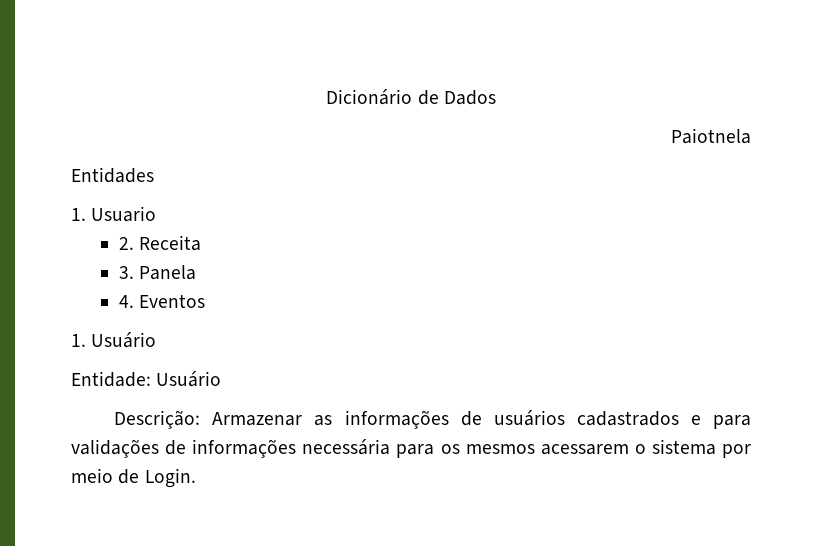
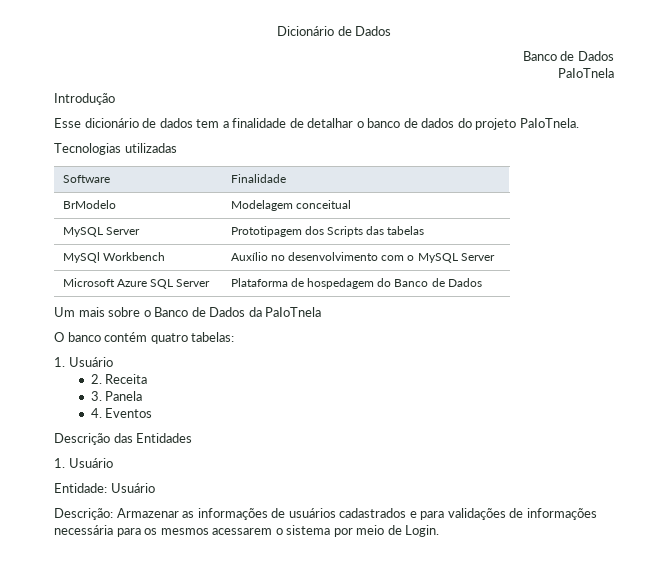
[671,128,751,144] [71,167,154,183] [71,206,157,222] Paiotnela // Entidades // 1. Usuario -> [522,51,614,61] [558,68,614,78] [54,93,115,105] [54,118,579,130] [54,143,177,155] [62,175,110,183] [230,174,286,183] [62,200,116,209] [230,200,352,211] [62,227,141,237] [230,226,425,237] [62,252,166,263] [230,252,495,263] [62,278,211,289] [230,278,482,289] [54,307,322,317] [54,332,235,344] [54,357,113,367] Banco de Dados // PaIoTnela // Introdução // Esse dicionário de dados tem a finalidade de detalhar o banco de dados do projeto PaIoTnela. // Tecnologias utilizadas // Software | Finalidade // BrModelo | Modelagem conceitual // MySQL Server | Prototipagem dos Scripts das tabelas // MySQl Workbench | Auxílio no desenvolvimento com o MySQL Server // Microsoft Azure SQL Server | Plataforma de hospedagem do Banco de Dados // Um mais sobre o Banco de Dados da PaIoTnela // O banco contém quatro tabelas: // 1. Usuário
(206, 301) none -> [54,433,193,445] // Descrição das Entidades

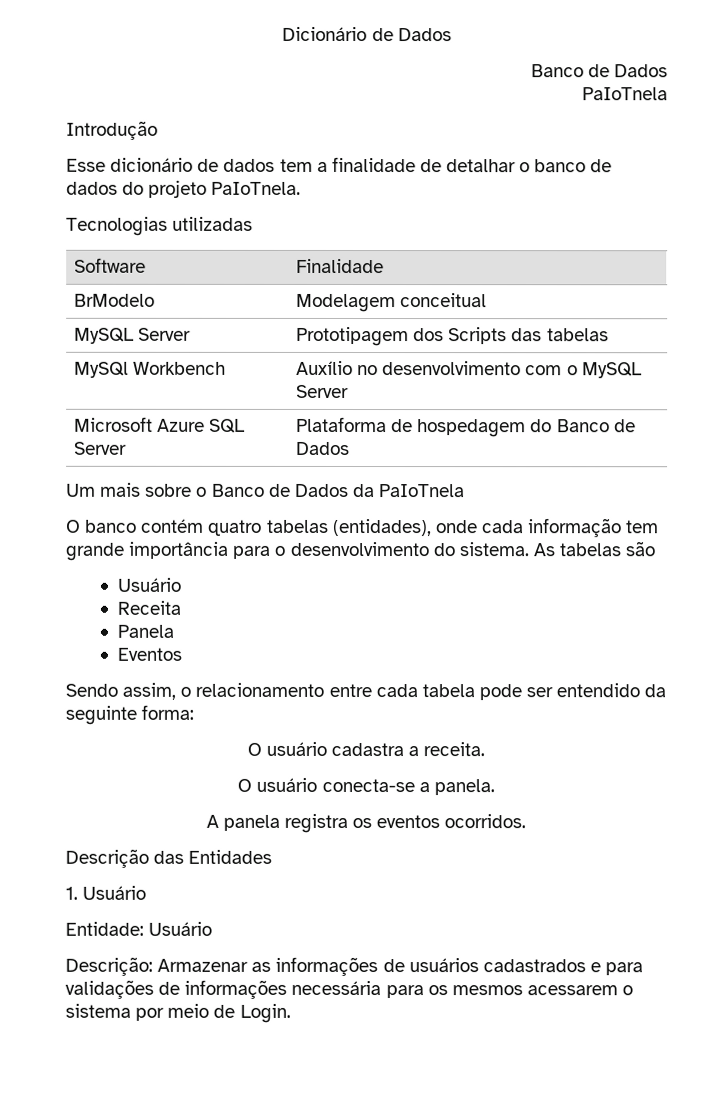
[191,332,235,342] [54,357,113,367] [90,374,102,384] tabelas: // 1. Usuário // 2. -> [266,518,660,538] [65,541,657,561] [117,577,182,592] tabelas (entidades), onde cada informação tem grande importância para o desenvolvimento do sistema. As tabelas são // Usuário //
[90,391,102,401] 3. -> (182, 607) none
[90,408,102,418] 4. -> (175, 631) none
(153, 413) none -> [65,682,667,701] [65,704,195,725] [246,741,486,757] [237,777,495,796] [205,813,527,833] // Sendo assim, o relacionamento entre cada tabela pode ser entendido da seguinte forma: // O usuário cadastra a receita. // O usuário conecta-se a panela. // A panela registra os eventos ocorridos.

